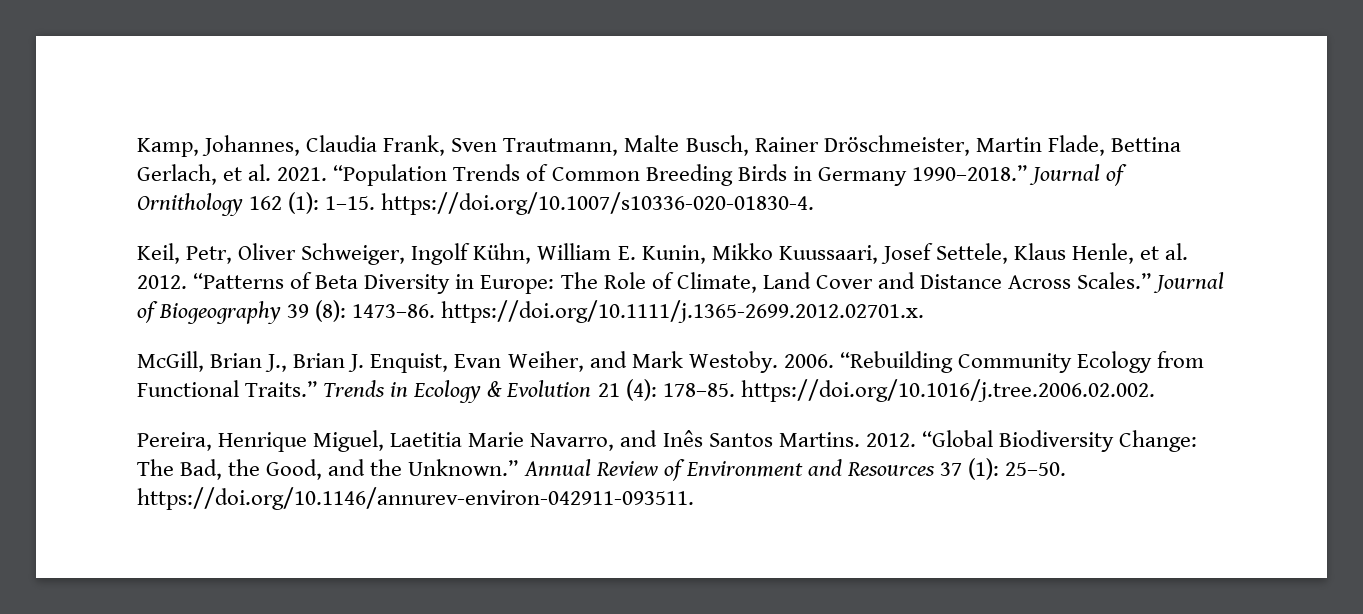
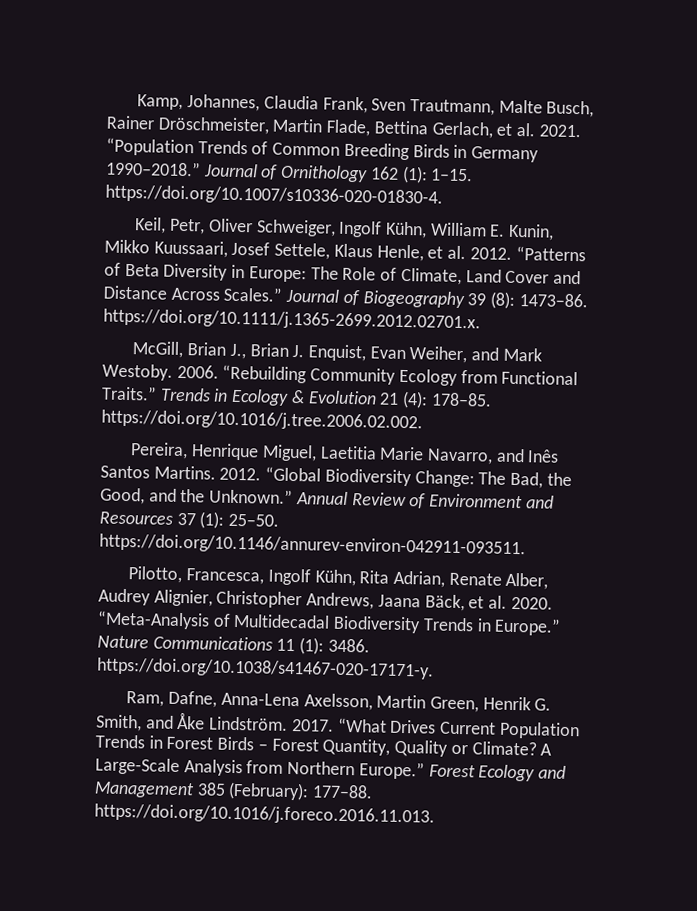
(694, 498) none -> [128,566,549,590] [98,588,553,612] [97,610,562,636] [97,635,370,655] [97,657,434,680] [126,690,552,713] [96,711,580,740] [95,734,553,757] [95,757,567,782] [94,781,374,801] [94,803,435,826] // Pilotto, Francesca, Ingolf Kühn, Rita Adrian, Renate Alber, Audrey Alignier, Christopher Andrews, Jaana Bäck, et al. 2020. “Meta-Analysis of Multidecadal Biodiversity Trends in Europe.” Nature Communications 11 (1): 3486. https://doi.org/10.1038/s41467-020-17171-y. // Ram, Dafne, Anna-Lena Axelsson, Martin Green, Henrik G. Smith, and Åke Lindström. 2017. “What Drives Current Population Trends in Forest Birds – Forest Quantity, Quality or Climate? A Large-Scale Analysis from Northern Europe.” Forest Ecology and Management 385 (February): 177–88. https://doi.org/10.1016/j.foreco.2016.11.013.

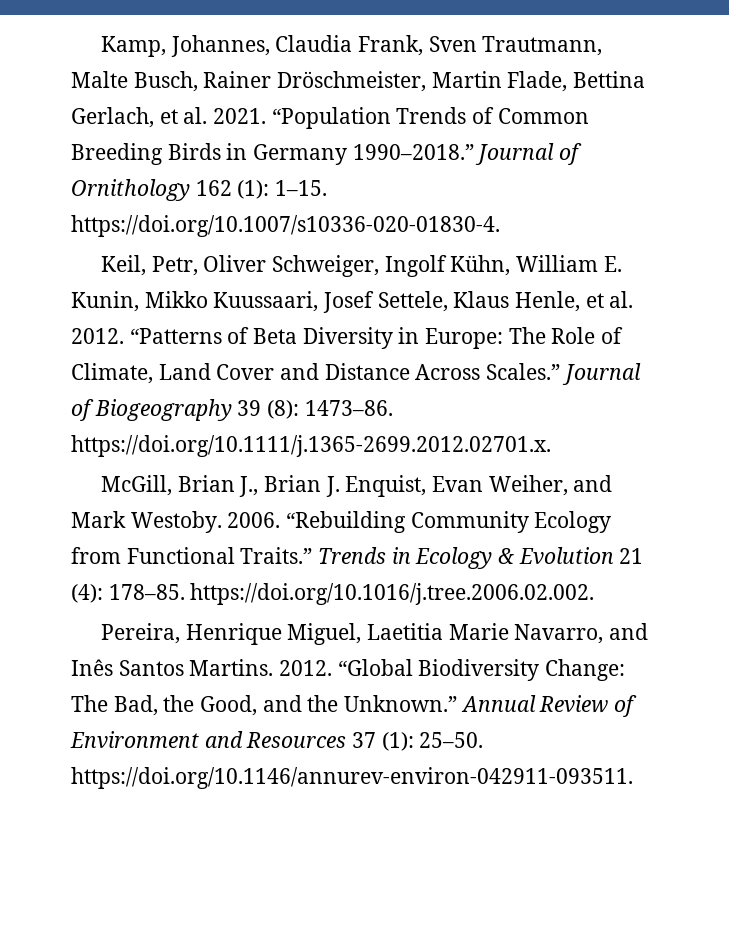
[128,566,549,590] [98,588,553,612] [97,610,562,636] [97,635,370,655] [97,657,434,680] [126,690,552,713] [96,711,580,740] [95,734,553,757] [95,757,567,782] [94,781,374,801] [94,803,435,826] // Pilotto, Francesca, Ingolf Kühn, Rita Adrian, Renate Alber, Audrey Alignier, Christopher Andrews, Jaana Bäck, et al. 2020. “Meta-Analysis of Multidecadal Biodiversity Trends in Europe.” Nature Communications 11 (1): 3486. https://doi.org/10.1038/s41467-020-17171-y. // Ram, Dafne, Anna-Lena Axelsson, Martin Green, Henrik G. Smith, and Åke Lindström. 2017. “What Drives Current Population Trends in Forest Birds – Forest Quantity, Quality or Climate? A Large-Scale Analysis from Northern Europe.” Forest Ecology and Management 385 (February): 177–88. https://doi.org/10.1016/j.foreco.2016.11.013. -> (633, 778) none

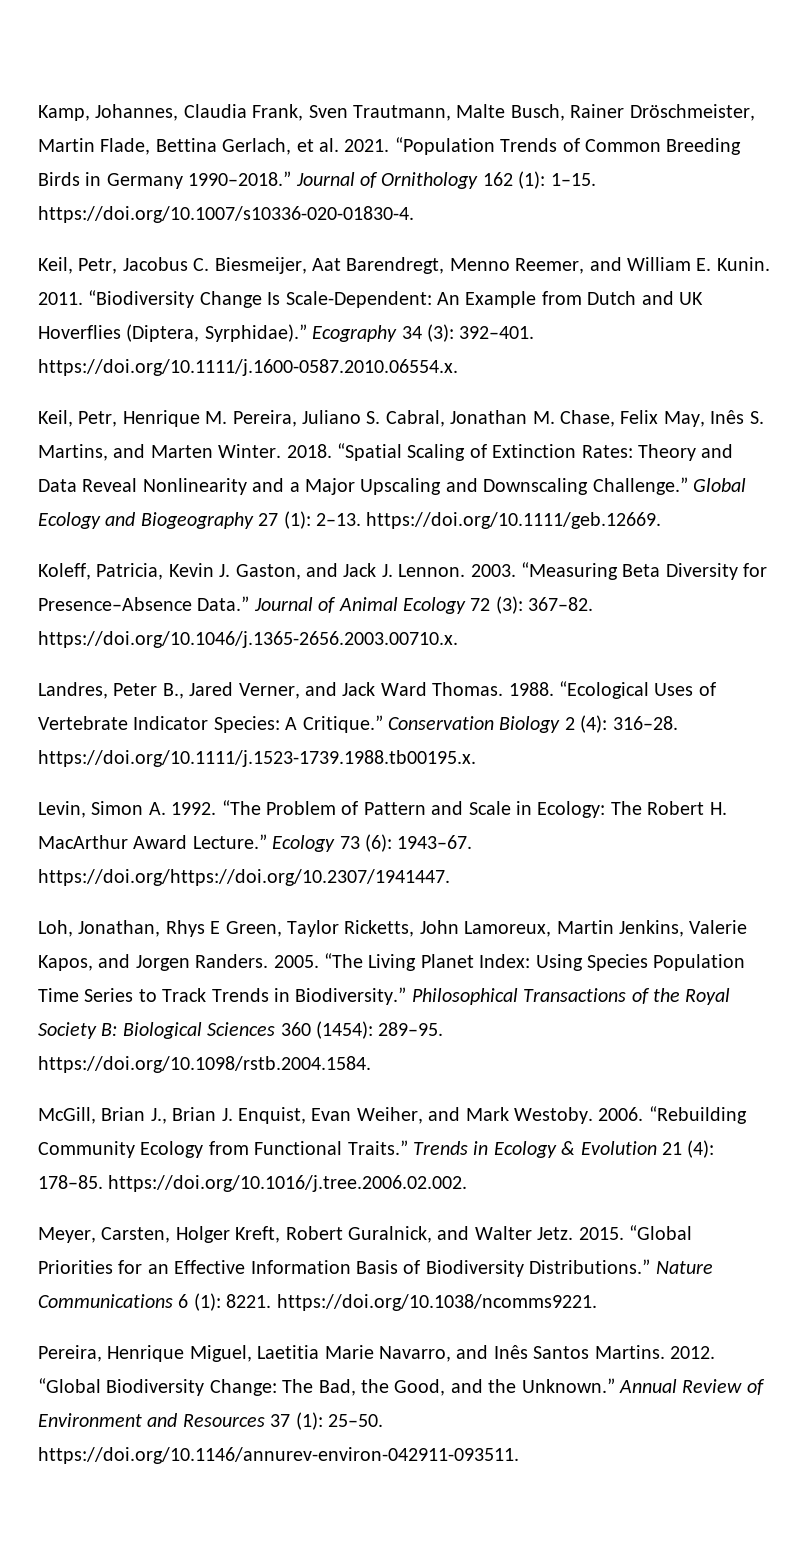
[203,255,622,277] [71,291,634,313] [71,327,624,349] [71,363,641,385] [71,399,393,421] [71,435,551,457] Oliver Schweiger, Ingolf Kühn, William E. Kunin, Mikko Kuussaari, Josef Settele, Klaus Henle, et al. 2012. “Patterns of Beta Diversity in Europe: The Role of Climate, Land Cover and Distance Across Scales.” Journal of Biogeography 39 (8): 1473–86. https://doi.org/10.1111/j.1365-2699.2012.02701.x. -> [122,257,770,274] [38,290,703,308] [38,324,535,342] [38,359,458,376] [38,410,764,427] [38,443,734,461] [38,477,746,495] [38,511,662,529] [38,562,768,580] [38,596,594,614] [38,631,458,648] [38,681,716,699] [38,715,678,733] [38,750,476,767] [38,800,727,818] [38,834,473,852] [38,869,450,886] [38,920,748,937] [38,953,746,971] [38,987,731,1005] [38,1021,444,1039] [38,1056,371,1073] Jacobus C. Biesmeijer, Aat Barendregt, Menno Reemer, and William E. Kunin. 2011. “Biodiversity Change Is Scale-Dependent: An Example from Dutch and UK Hoverflies (Diptera, Syrphidae).” Ecography 34 (3): 392–401. https://doi.org/10.1111/j.1600-0587.2010.06554.x. // Keil, Petr, Henrique M. Pereira, Juliano S. Cabral, Jonathan M. Chase, Felix May, Inês S. Martins, and Marten Winter. 2018. “Spatial Scaling of Extinction Rates: Theory and Data Reveal Nonlinearity and a Major Upscaling and Downscaling Challenge.” Global Ecology and Biogeography 27 (1): 2–13. https://doi.org/10.1111/geb.12669. // Koleff, Patricia, Kevin J. Gaston, and Jack J. Lennon. 2003. “Measuring Beta Diversity for Presence–Absence Data.” Journal of Animal Ecology 72 (3): 367–82. https://doi.org/10.1046/j.1365-2656.2003.00710.x. // Landres, Peter B., Jared Verner, and Jack Ward Thomas. 1988. “Ecological Uses of Vertebrate Indicator Species: A Critique.” Conservation Biology 2 (4): 316–28. https://doi.org/10.1111/j.1523-1739.1988.tb00195.x. // Levin, Simon A. 1992. “The Problem of Pattern and Scale in Ecology: The Robert H. MacArthur Award Lecture.” Ecology 73 (6): 1943–67. https://doi.org/https://doi.org/10.2307/1941447. // Loh, Jonathan, Rhys E Green, Taylor Ricketts, John Lamoreux, Martin Jenkins, Valerie Kapos, and Jorgen Randers. 2005. “The Living Planet Index: Using Species Population Time Series to Track Trends in Biodiversity.” Philosophical Transactions of the Royal Society B: Biological Sciences 360 (1454): 289–95. https://doi.org/10.1098/rstb.2004.1584.
(595, 594) none -> [38,1225,692,1243] [38,1259,713,1277] [38,1293,597,1311] // Meyer, Carsten, Holger Kreft, Robert Guralnick, and Walter Jetz. 2015. “Global Priorities for an Effective Information Basis of Biodiversity Distributions.” Nature Communications 6 (1): 8221. https://doi.org/10.1038/ncomms9221.

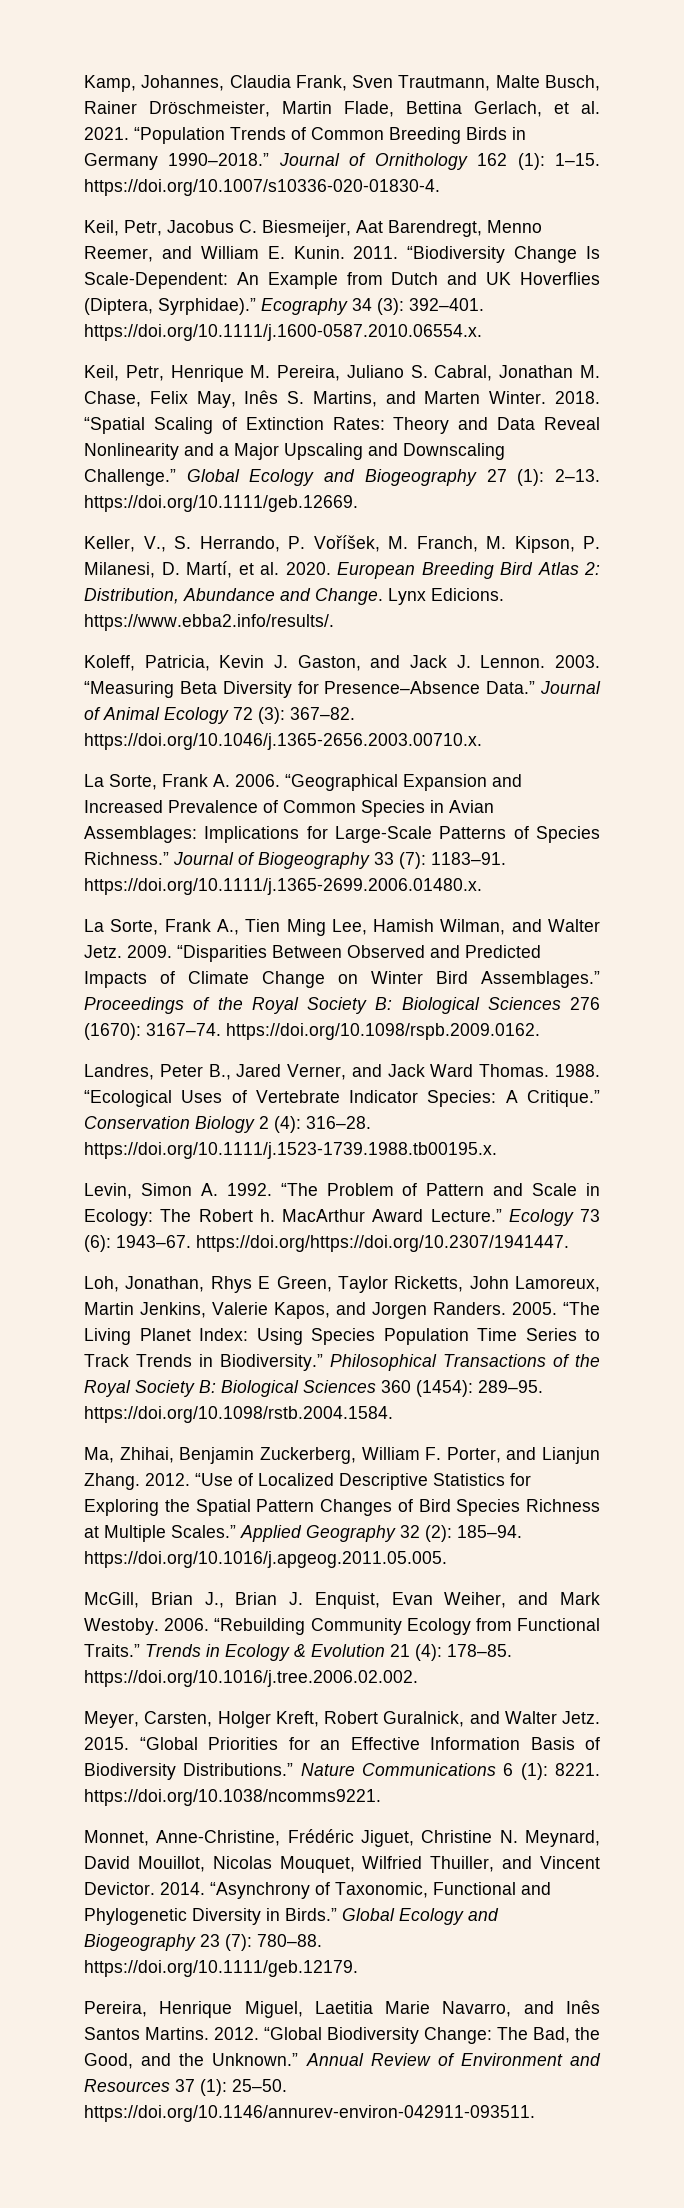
(662, 520) none -> [84,535,600,553] [84,561,600,579] [84,588,504,605] [84,614,334,631] // Keller, V., S. Herrando, P. Voříšek, M. Franch, M. Kipson, P. Milanesi, D. Martí, et al. 2020. European Breeding Bird Atlas 2: Distribution, Abundance and Change. Lynx Edicions. https://www.ebba2.info/results/.
(458, 639) none -> [84,774,522,791] [84,800,494,817] [84,826,600,843] [84,852,506,869] [84,878,482,895] [84,919,601,936] [84,945,541,962] [84,971,600,988] [84,997,600,1014] [84,1023,540,1040] // La Sorte, Frank A. 2006. “Geographical Expansion and Increased Prevalence of Common Species in Avian Assemblages: Implications for Large-Scale Patterns of Species Richness.” Journal of Biogeography 33 (7): 1183–91. https://doi.org/10.1111/j.1365-2699.2006.01480.x. // La Sorte, Frank A., Tien Ming Lee, Hamish Wilman, and Walter Jetz. 2009. “Disparities Between Observed and Predicted Impacts of Climate Change on Winter Bird Assemblages.” Proceedings of the Royal Society B: Biological Sciences 276 (1670): 3167–74. https://doi.org/10.1098/rspb.2009.0162.
[709,802,727,815] H. -> [259,1209,275,1222] h.
(371, 1064) none -> [84,1447,600,1464] [84,1473,531,1490] [84,1499,600,1516] [84,1525,522,1542] [84,1551,447,1568] // Ma, Zhihai, Benjamin Zuckerberg, William F. Porter, and Lianjun Zhang. 2012. “Use of Localized Descriptive Statistics for Exploring the Spatial Pattern Changes of Bird Species Richness at Multiple Scales.” Applied Geography 32 (2): 185–94. https://doi.org/10.1016/j.apgeog.2011.05.005.
(597, 1302) none -> [84,1829,600,1847] [84,1856,600,1873] [84,1882,551,1899] [84,1908,499,1925] [84,1934,322,1951] [84,1960,358,1977] // Monnet, Anne-Christine, Frédéric Jiguet, Christine N. Meynard, David Mouillot, Nicolas Mouquet, Wilfried Thuiller, and Vincent Devictor. 2014. “Asynchrony of Taxonomic, Functional and Phylogenetic Diversity in Birds.” Global Ecology and Biogeography 23 (7): 780–88. https://doi.org/10.1111/geb.12179.

